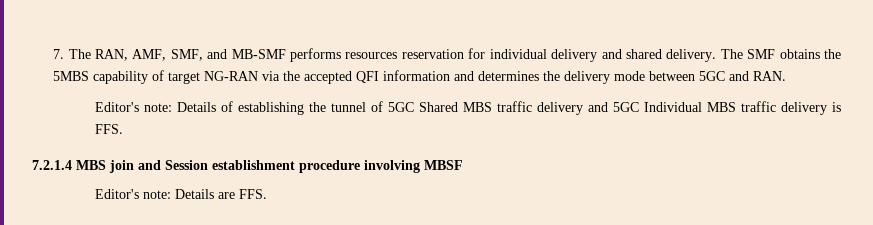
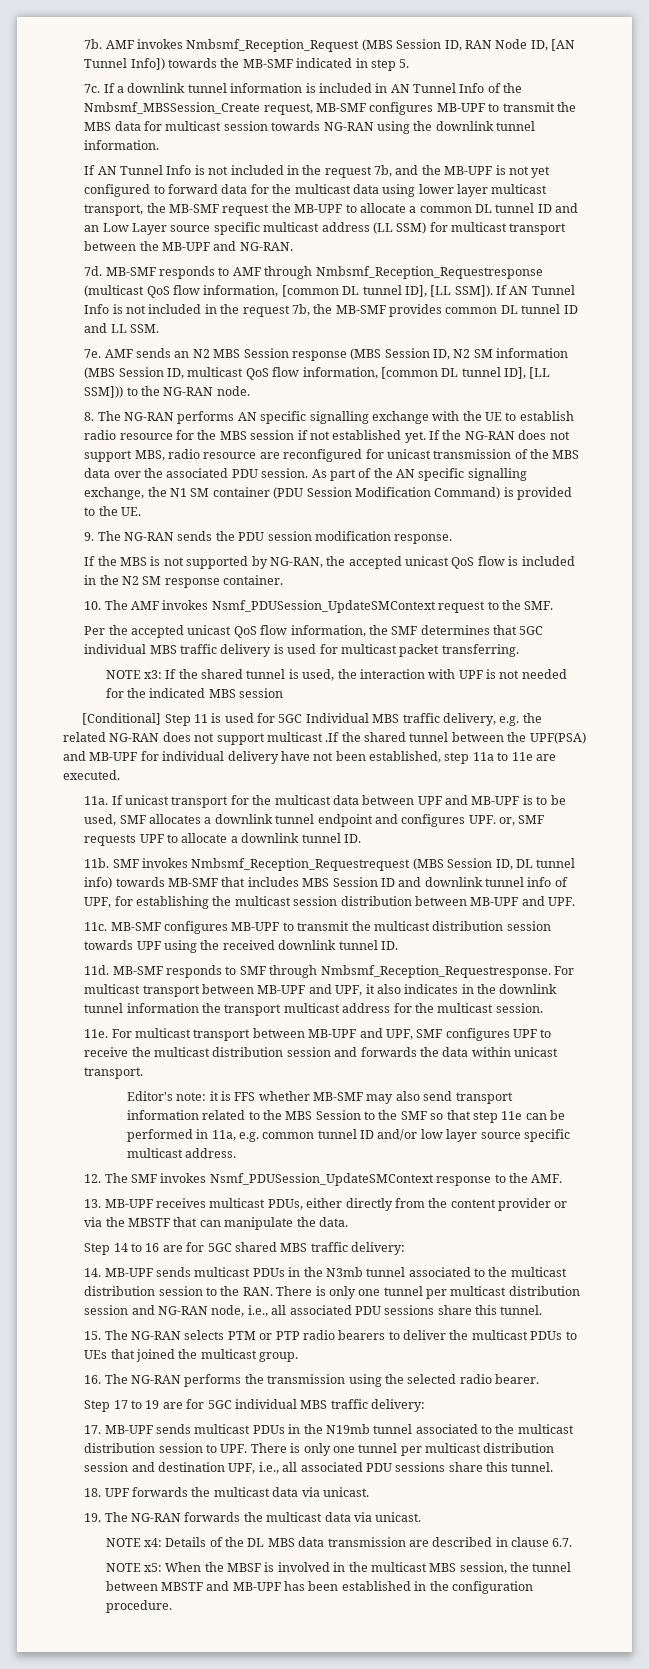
[53,48,841,62] [53,70,787,84] [95,101,842,115] [95,124,124,134] [32,160,463,173] [95,189,268,199] 7. The RAN, AMF, SMF, and MB-SMF performs resources reservation for individual delivery and shared delivery. The SMF obtains the 5MBS capability of target NG-RAN via the accepted QFI information and determines the delivery mode between 5GC and RAN. // Editor's note: Details of establishing the tunnel of 5GC Shared MBS traffic delivery and 5GC Individual MBS traffic delivery is FFS. // 7.2.1.4 MBS join and Session establishment procedure involving MBSF // Editor's note: Details are FFS. -> [84,39,576,52] [84,58,410,71] [84,83,523,93] [84,102,576,115] [84,121,536,134] [84,140,160,150] [84,165,551,178] [84,184,548,197] [84,203,579,216] [84,222,567,235] [84,241,293,251] [84,266,543,279] [84,285,575,298] [84,304,578,317] [84,323,160,333] [84,348,569,361] [84,367,551,380] [84,386,250,398] [84,411,574,424] [84,430,570,443] [84,449,580,462] [84,468,527,481] [84,487,573,500] [84,506,142,516] [84,531,453,544] [84,556,575,569] [84,575,284,588] [84,600,554,613] [84,625,544,638] [84,644,519,657] [105,669,567,681] [105,688,284,698] [82,713,542,726] [63,732,586,745] [63,751,556,764] [63,770,120,780] [84,795,566,808] [84,814,545,827] [84,833,361,846] [84,858,576,871] [84,877,568,889] [84,896,576,909] [84,921,551,934] [84,940,398,953] [84,965,574,978] [84,984,558,997] [84,1003,543,1016] [84,1028,552,1041] [84,1047,559,1057] [84,1067,144,1079] [126,1091,513,1104] [126,1110,566,1123] [126,1129,570,1142] [126,1148,237,1158] [84,1173,563,1186] [84,1198,568,1211] [84,1217,348,1230] [84,1242,406,1255] [84,1267,567,1277] [84,1286,580,1299] [84,1305,543,1317] [84,1330,577,1340] [84,1349,299,1362] [84,1374,540,1387] [84,1399,426,1412] [84,1424,574,1434] [84,1443,555,1456] [84,1462,554,1474] [84,1487,369,1497] [84,1512,422,1522] [105,1537,573,1547] [105,1562,572,1574] [105,1581,533,1594] [105,1600,172,1613] 7b. AMF invokes Nmbsmf_Reception_Request (MBS Session ID, RAN Node ID, [AN Tunnel Info]) towards the MB-SMF indicated in step 5. // 7c. If a downlink tunnel information is included in AN Tunnel Info of the Nmbsmf_MBSSession_Create request, MB-SMF configures MB-UPF to transmit the MBS data for multicast session towards NG-RAN using the downlink tunnel information. // If AN Tunnel Info is not included in the request 7b, and the MB-UPF is not yet configured to forward data for the multicast data using lower layer multicast transport, the MB-SMF request the MB-UPF to allocate a common DL tunnel ID and an Low Layer source specific multicast address (LL SSM) for multicast transport between the MB-UPF and NG-RAN. // 7d. MB-SMF responds to AMF through Nmbsmf_Reception_Requestresponse (multicast QoS flow information, [common DL tunnel ID], [LL SSM]). If AN Tunnel Info is not included in the request 7b, the MB-SMF provides common DL tunnel ID and LL SSM. // 7e. AMF sends an N2 MBS Session response (MBS Session ID, N2 SM information (MBS Session ID, multicast QoS flow information, [common DL tunnel ID], [LL SSM])) to the NG-RAN node. // 8. The NG-RAN performs AN specific signalling exchange with the UE to establish radio resource for the MBS session if not established yet. If the NG-RAN does not support MBS, radio resource are reconfigured for unicast transmission of the MBS data over the associated PDU session. As part of the AN specific signalling exchange, the N1 SM container (PDU Session Modification Command) is provided to the UE. // 9. The NG-RAN sends the PDU session modification response. // If the MBS is not supported by NG-RAN, the accepted unicast QoS flow is included in the N2 SM response container. // 10. The AMF invokes Nsmf_PDUSession_UpdateSMContext request to the SMF. // Per the accepted unicast QoS flow information, the SMF determines that 5GC individual MBS traffic delivery is used for multicast packet transferring. // NOTE x3: If the shared tunnel is used, the interaction with UPF is not needed for the indicated MBS session // [Conditional] Step 11 is used for 5GC Individual MBS traffic delivery, e.g. the related NG-RAN does not support multicast .If the shared tunnel between the UPF(PSA) and MB-UPF for individual delivery have not been established, step 11a to 11e are executed. // 11a. If unicast transport for the multicast data between UPF and MB-UPF is to be used, SMF allocates a downlink tunnel endpoint and configures UPF. or, SMF requests UPF to allocate a downlink tunnel ID. // 11b. SMF invokes Nmbsmf_Reception_Requestrequest (MBS Session ID, DL tunnel info) towards MB-SMF that includes MBS Session ID and downlink tunnel info of UPF, for establishing the multicast session distribution between MB-UPF and UPF. // 11c. MB-SMF configures MB-UPF to transmit the multicast distribution session towards UPF using the received downlink tunnel ID. // 11d. MB-SMF responds to SMF through Nmbsmf_Reception_Requestresponse. For multicast transport between MB-UPF and UPF, it also indicates in the downlink tunnel information the transport multicast address for the multicast session. // 11e. For multicast transport between MB-UPF and UPF, SMF configures UPF to receive the multicast distribution session and forwards the data within unicast transport. // Editor's note: it is FFS whether MB-SMF may also send transport information related to the MBS Session to the SMF so that step 11e can be performed in 11a, e.g. common tunnel ID and/or low layer source specific multicast address. // 12. The SMF invokes Nsmf_PDUSession_UpdateSMContext response to the AMF. // 13. MB-UPF receives multicast PDUs, either directly from the content provider or via the MBSTF that can manipulate the data. // Step 14 to 16 are for 5GC shared MBS traffic delivery: // 14. MB-UPF sends multicast PDUs in the N3mb tunnel associated to the multicast distribution session to the RAN. There is only one tunnel per multicast distribution session and NG-RAN node, i.e., all associated PDU sessions share this tunnel. // 15. The NG-RAN selects PTM or PTP radio bearers to deliver the multicast PDUs to UEs that joined the multicast group. // 16. The NG-RAN performs the transmission using the selected radio bearer. // Step 17 to 19 are for 5GC individual MBS traffic delivery: // 17. MB-UPF sends multicast PDUs in the N19mb tunnel associated to the multicast distribution session to UPF. There is only one tunnel per multicast distribution session and destination UPF, i.e., all associated PDU sessions share this tunnel. // 18. UPF forwards the multicast data via unicast. // 19. The NG-RAN forwards the multicast data via unicast. // NOTE x4: Details of the DL MBS data transmission are described in clause 6.7. // NOTE x5: When the MBSF is involved in the multicast MBS session, the tunnel between MBSTF and MB-UPF has been established in the configuration procedure.

